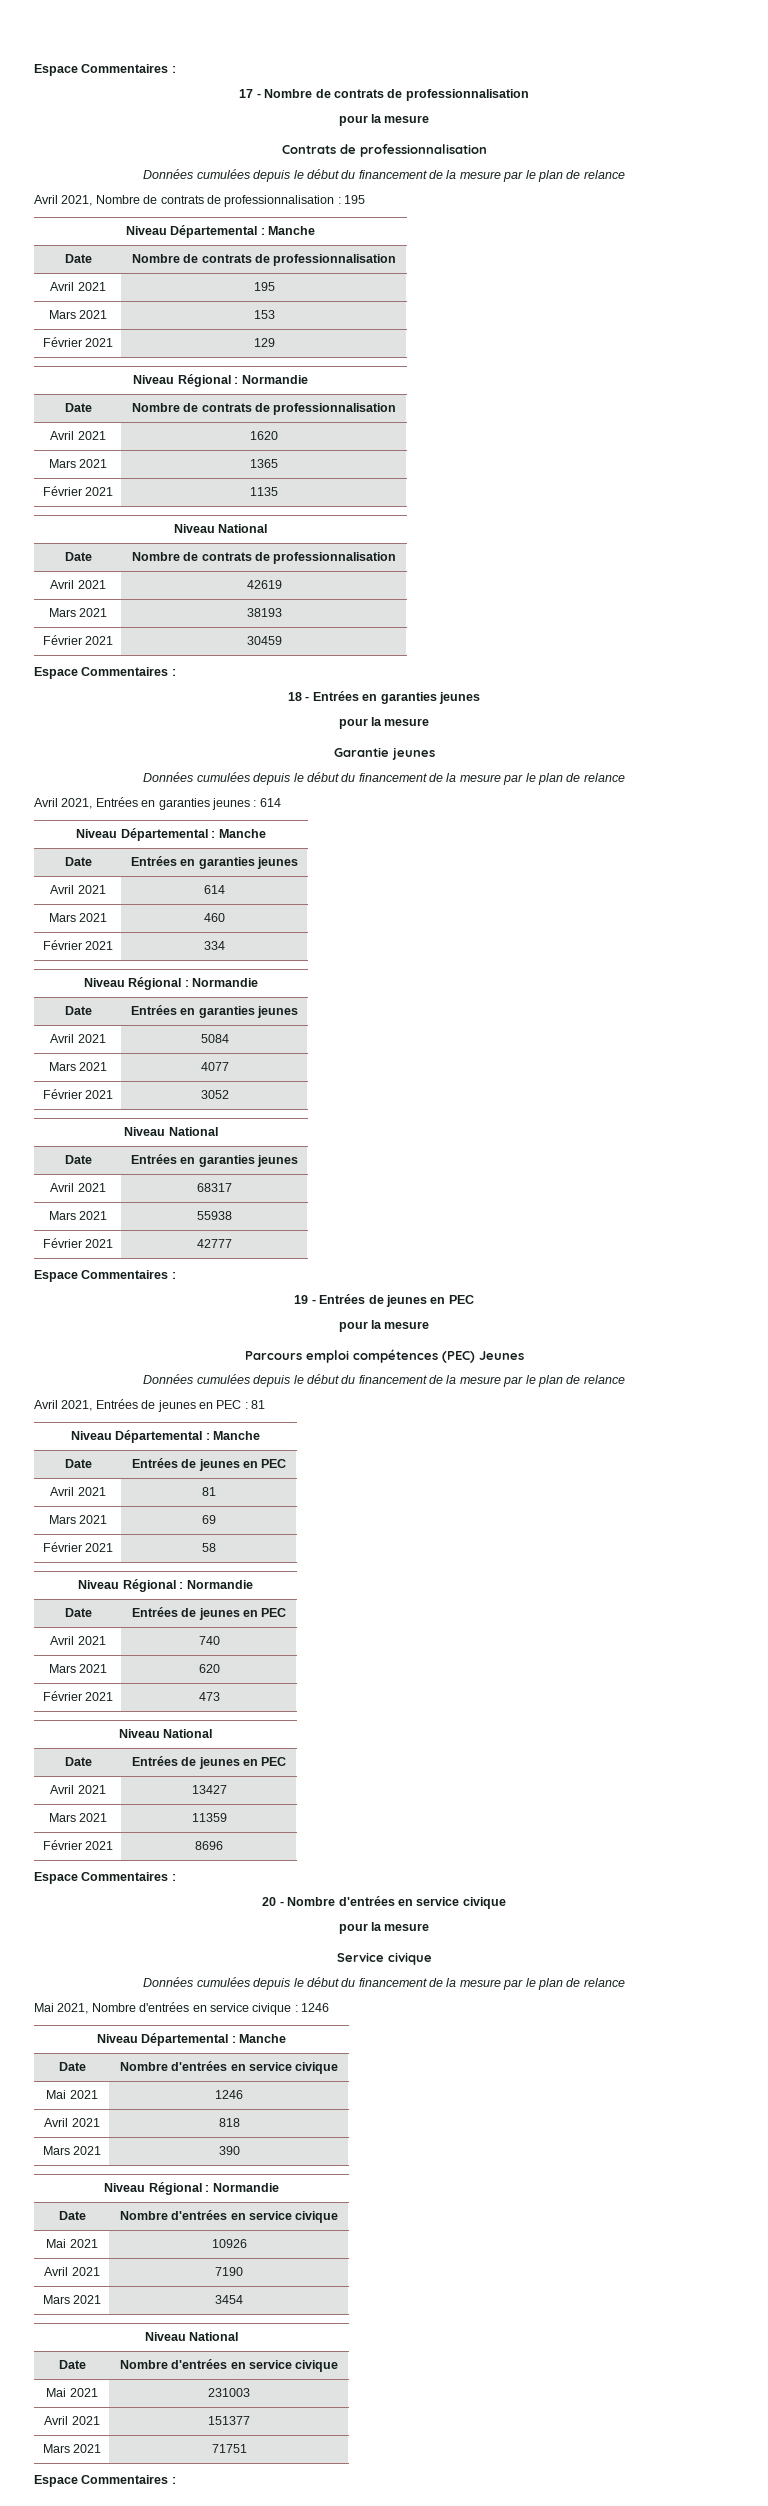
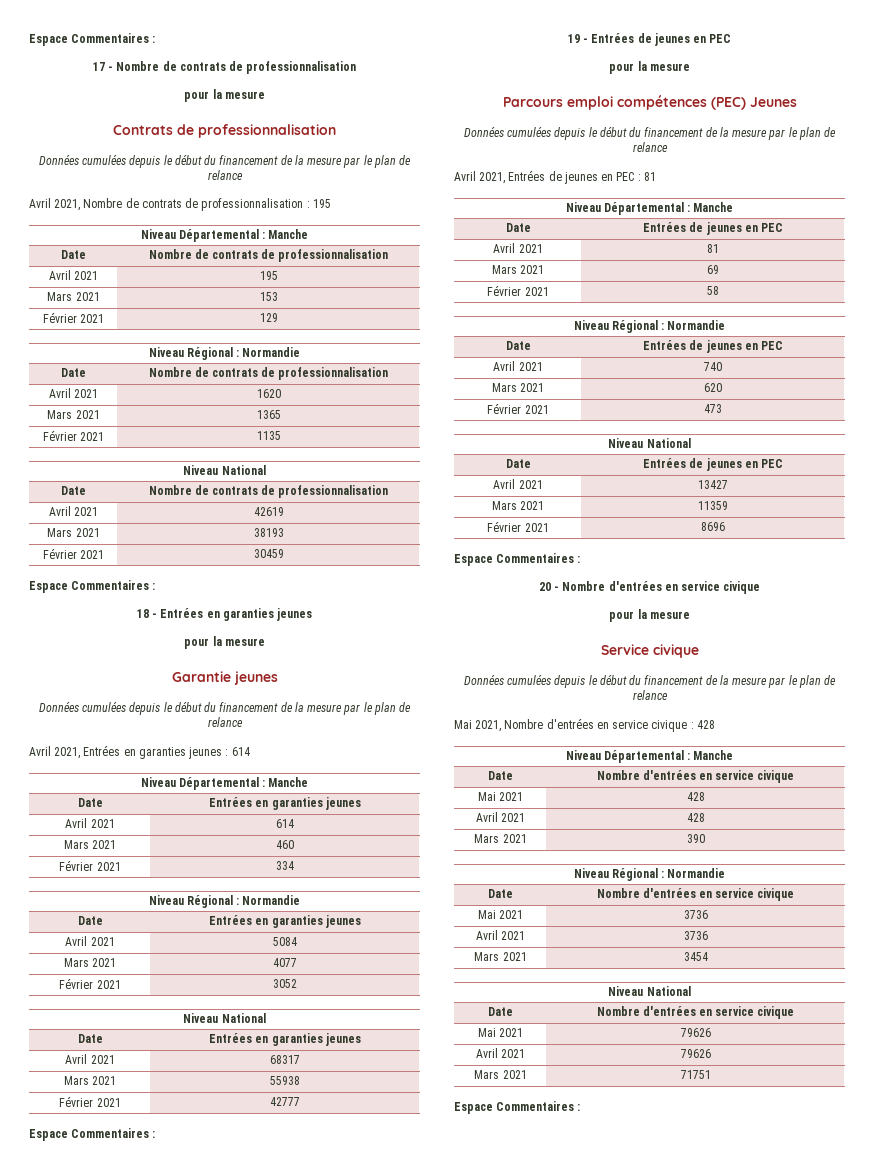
[301,2003,329,2012] 1246 -> [696,720,715,729] 428
[214,2090,243,2099] [44,2118,100,2127] [218,2118,240,2127] 1246 // Avril 2021 | 818 -> [686,792,705,801] [475,812,526,822] [686,813,705,822] 428 // Avril 2021 | 428
[211,2239,247,2248] [44,2267,100,2276] [214,2267,243,2276] 10926 // Avril 2021 | 7190 -> [683,910,708,919] [475,930,526,940] [683,931,708,940] 3736 // Avril 2021 | 3736
[207,2388,250,2397] [44,2416,100,2425] [207,2416,250,2425] 231003 // Avril 2021 | 151377 -> [680,1028,711,1037] [475,1048,526,1058] [680,1049,711,1058] 79626 // Avril 2021 | 79626

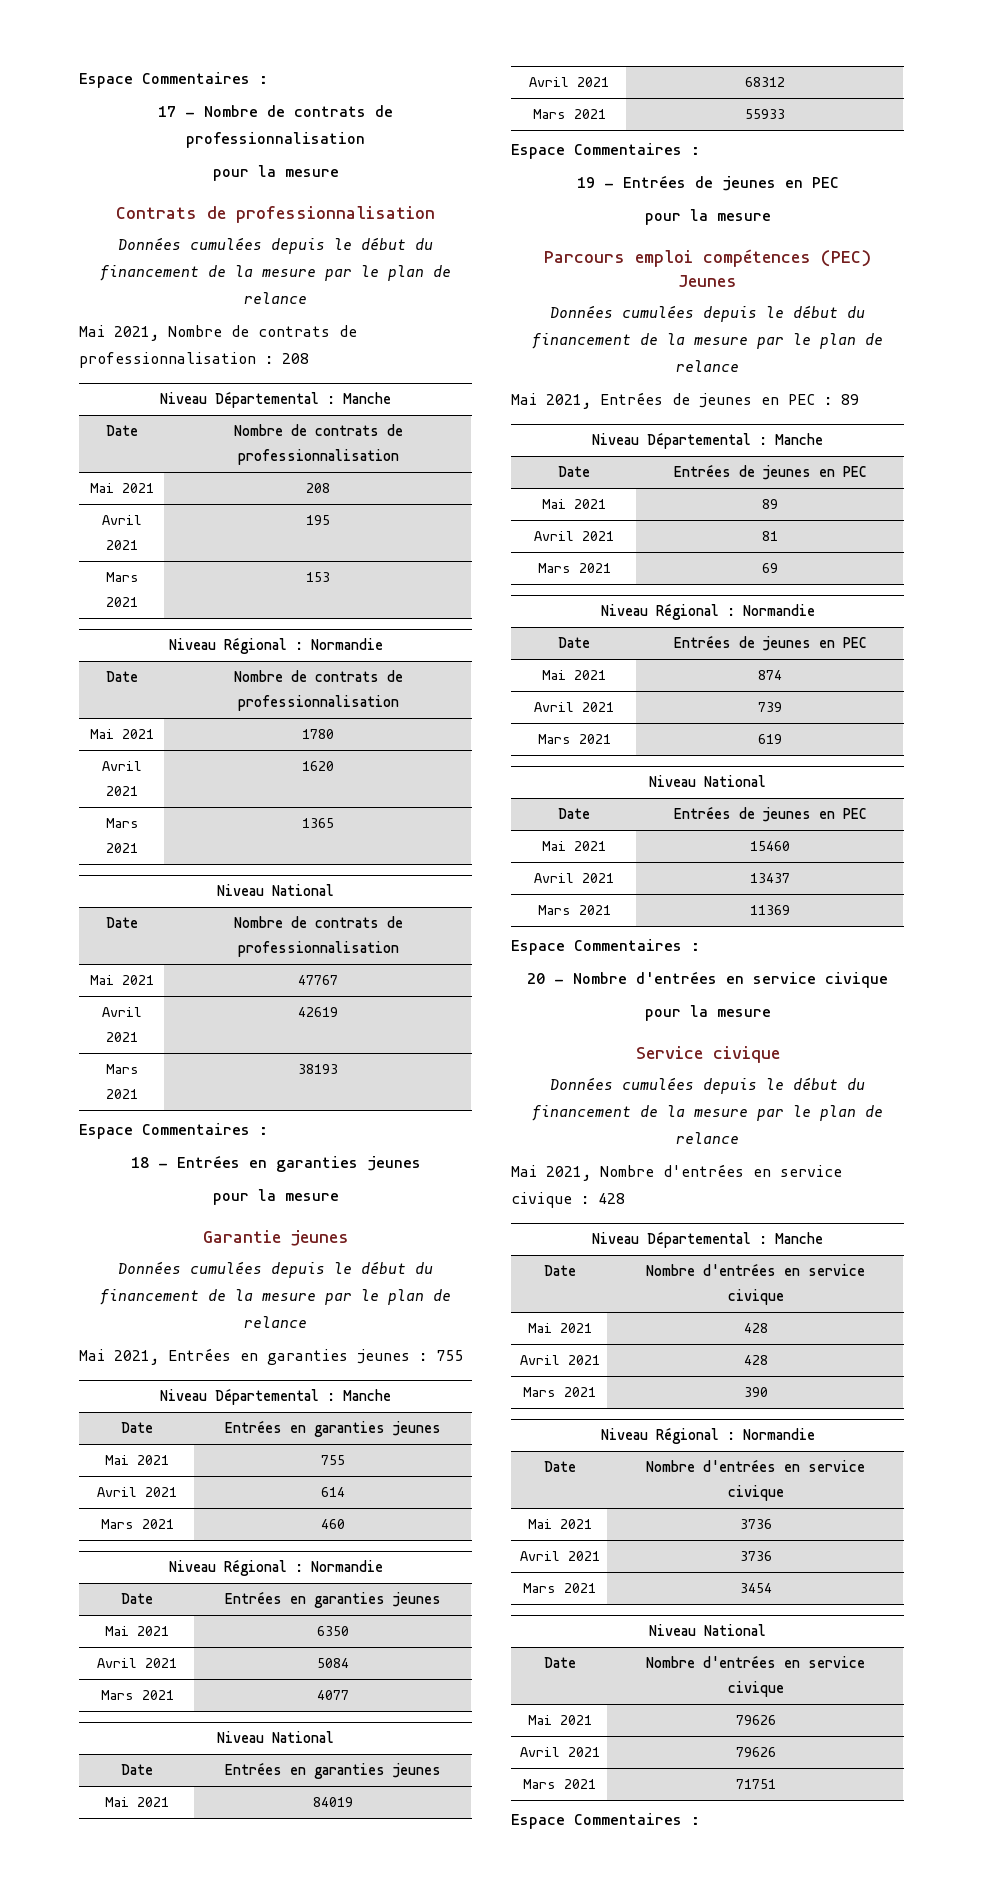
[29,198,51,208] Avril -> [79,325,105,337] Mai
[312,199,331,208] 195 -> [282,353,309,364] 208
(389, 255) none -> [90,483,154,493] [306,483,330,493] // Mai 2021 | 208
[42,312,105,323] [259,313,278,322] // Février 2021 | 129 -> (330, 577) none
(389, 373) none -> [90,729,154,739] [302,729,334,739] // Mai 2021 | 1780
[42,430,105,441] [256,431,281,440] // Février 2021 | 1135 -> (334, 823) none
(389, 491) none -> [90,975,154,985] [298,975,338,985] // Mai 2021 | 47767
[42,548,105,559] [253,549,284,558] // Février 2021 | 30459 -> (338, 1069) none
[29,746,51,756] Avril -> [79,1349,105,1361] Mai
[231,747,250,756] 614 -> [436,1350,463,1361] 755
(361, 803) none -> [105,1455,169,1465] [321,1455,345,1465] // Mai 2021 | 755
[59,860,121,871] [276,861,294,870] // Février 2021 | 334 -> (345, 1524) none
(361, 921) none -> [105,1626,169,1636] [317,1626,349,1636] // Mai 2021 | 6350
[59,978,121,989] [273,979,297,988] // Février 2021 | 3052 -> (349, 1695) none
[65,1054,115,1064] [270,1055,300,1064] [63,1076,117,1085] [270,1076,300,1085] [59,1096,121,1107] [270,1097,300,1106] // Avril 2021 | 68317 // Mars 2021 | 55938 // Février 2021 | 42777 -> [105,1797,169,1807] [313,1797,353,1807] [529,77,609,87] [745,77,785,87] [532,109,606,119] [745,109,785,119] // Mai 2021 | 84019 // Avril 2021 | 68312 // Mars 2021 | 55933
[454,171,476,181] Avril -> [511,393,537,405] Mai
[643,172,656,181] 81 -> [841,394,859,405] 89
(783, 227) none -> [542,499,606,509] [762,499,778,509] // Mai 2021 | 89
[487,285,549,296] [707,286,719,295] // Février 2021 | 58 -> (778, 568) none
[493,361,543,371] [704,362,722,371] [491,383,545,392] [704,383,722,392] [487,403,549,414] [704,404,722,413] // Avril 2021 | 740 // Mars 2021 | 620 // Février 2021 | 473 -> [542,670,606,680] [758,670,782,680] [534,702,614,712] [758,702,782,712] [537,734,611,744] [758,734,782,744] // Mai 2021 | 874 // Avril 2021 | 739 // Mars 2021 | 619
[493,479,543,489] [698,480,728,489] [491,501,545,510] [698,501,728,510] [487,521,549,532] [701,522,725,531] // Avril 2021 | 13427 // Mars 2021 | 11359 // Février 2021 | 8696 -> [542,841,606,851] [750,841,790,851] [534,873,614,883] [750,873,790,883] [537,905,611,915] [750,905,790,915] // Mai 2021 | 15460 // Avril 2021 | 13437 // Mars 2021 | 11369

